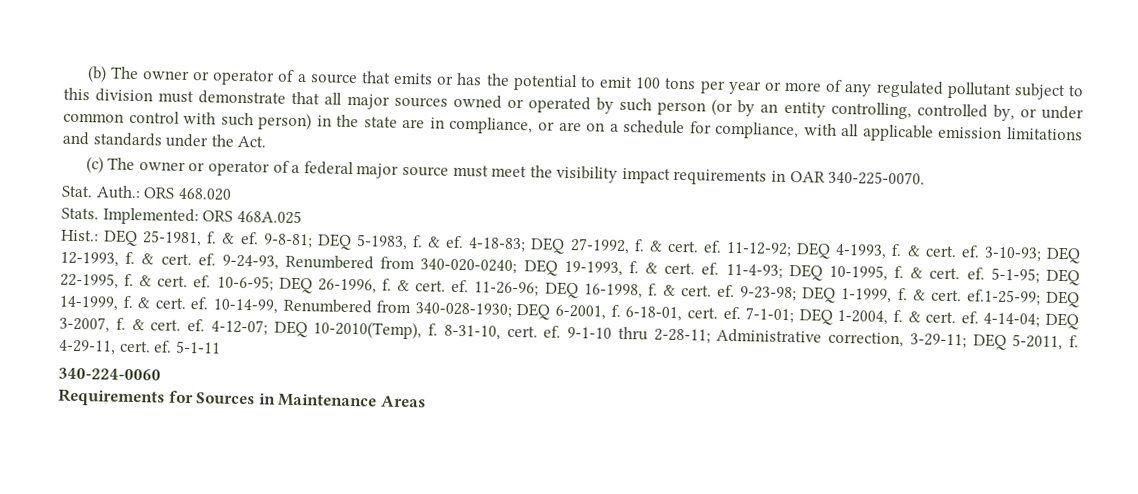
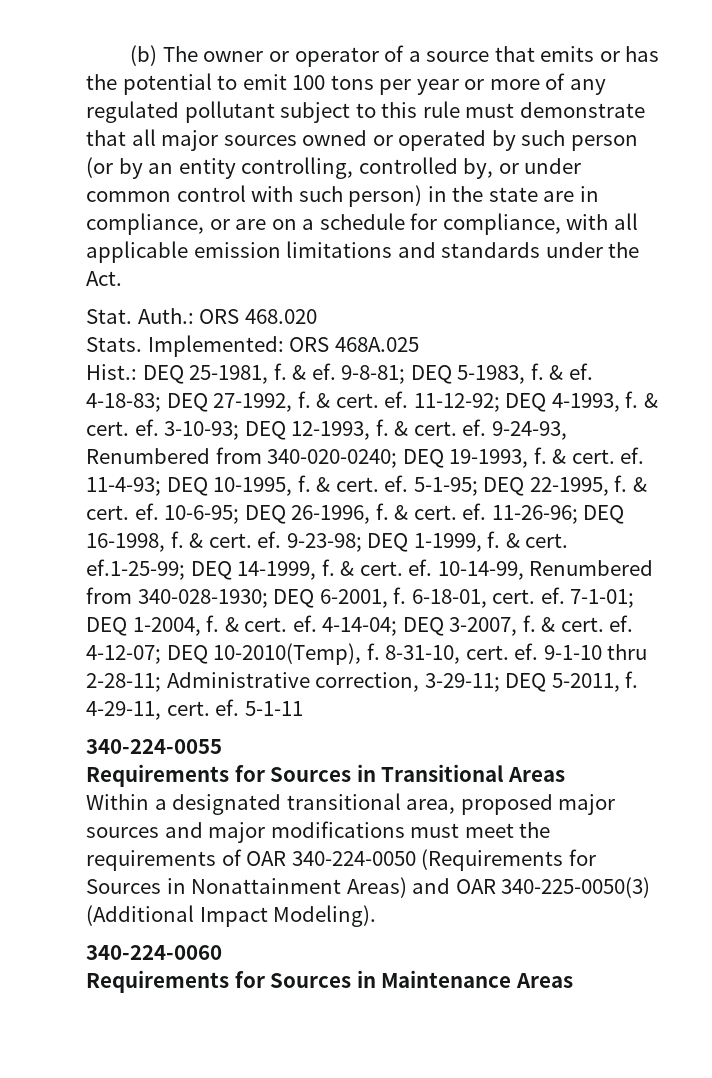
[95,88,154,103] division -> [422,101,460,118] rule
[85,156,926,186] // (c) The owner or operator of a federal major source must meet the visibility impact requirements in OAR 340-225-0070. -> (122, 278) none
(221, 347) none -> [86,739,222,754] [86,764,565,787] [86,793,616,815] [86,821,551,843] [86,849,596,871] [86,877,651,898] [86,905,377,927] // 340-224-0055 // Requirements for Sources in Transitional Areas // Within a designated transitional area, proposed major sources and major modifications must meet the requirements of OAR 340-224-0050 (Requirements for Sources in Nonattainment Areas) and OAR 340-225-0050(3) (Additional Impact Modeling).

